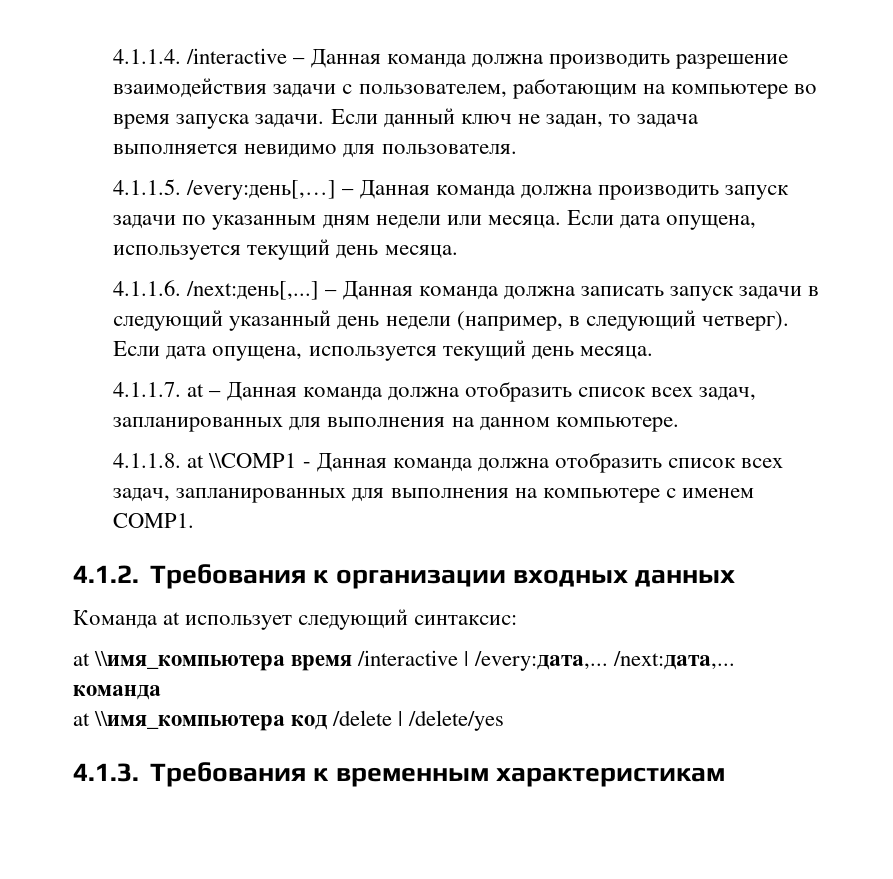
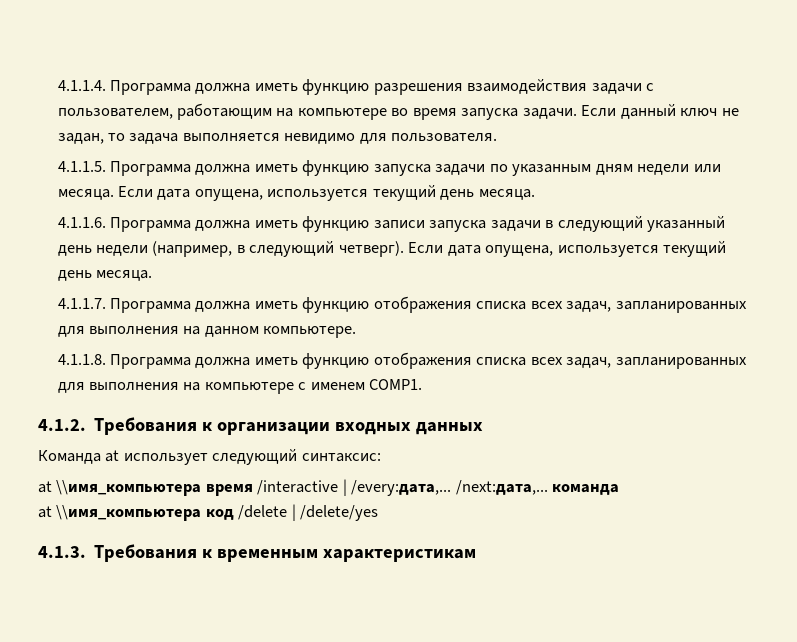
[186,48,788,69] /interactive – Данная команда должна производить разрешение -> [109,79,463,95] Программа должна иметь функцию разрешения
[186,180,789,200] /every:день[,…] – Данная команда должна производить запуск -> [109,160,431,176] Программа должна иметь функцию запуска
[186,281,734,301] /next:день[,...] – Данная команда должна записать запуск -> [109,216,487,232] Программа должна иметь функцию записи запуска
[187,381,646,402] at – Данная команда должна отобразить список -> [109,296,527,313] Программа должна иметь функцию отображения списка
[187,452,736,473] at \\COMP1 - Данная команда должна отобразить список -> [109,352,527,369] Программа должна иметь функцию отображения списка

